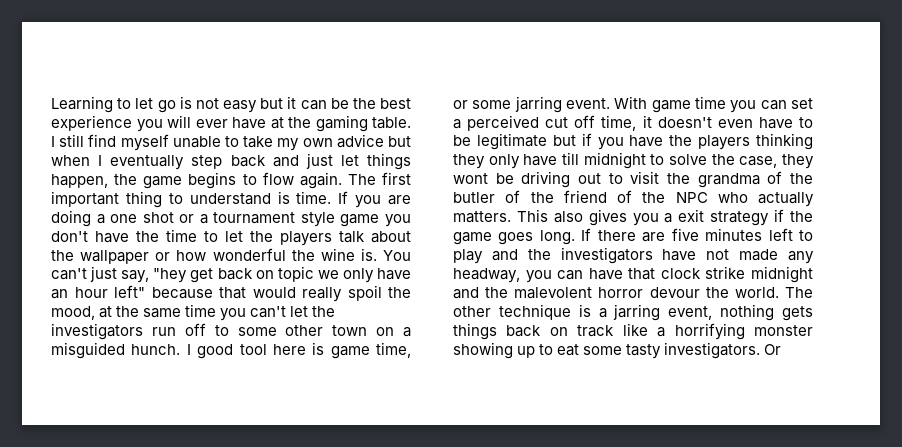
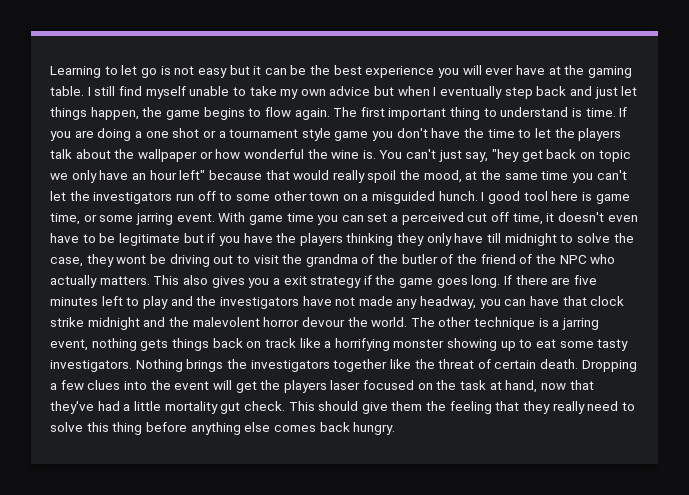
[764,344,782,355] Or -> [135,359,637,372] [50,380,594,393] [50,401,635,414] [50,422,396,435] Nothing brings the investigators together like the threat of certain death. Dropping a few clues into the event will get the players laser focused on the task at hand, now that they've had a little mortality gut check. This should give them the feeling that they really need to solve this thing before anything else comes back hungry.

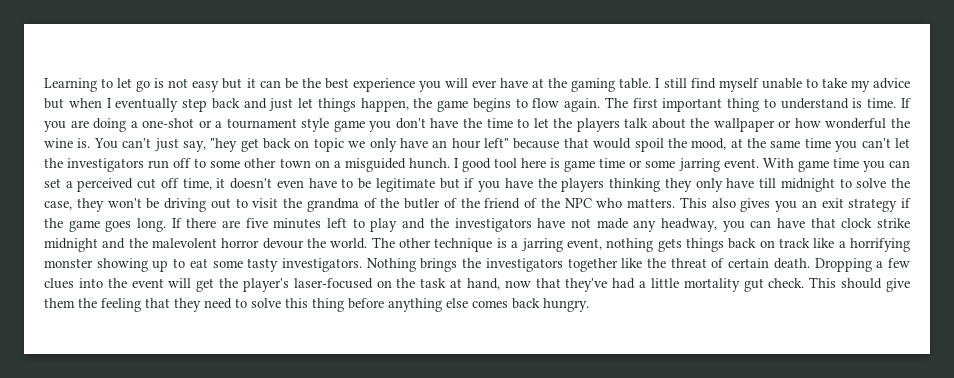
[300,89,326,96] own -> (870, 86) none
[145,128,200,138] one shot -> [142,118,195,128] one-shot
[332,170,365,183] really -> (632, 143) none
[50,213,80,225] time, -> [599,158,626,168] time
[116,255,147,264] wont -> [107,198,142,208] won't
[50,275,97,288] actually -> (623, 203) none
[272,278,280,285] a -> [801,200,817,208] an
[283,380,415,393] players laser focused -> [242,278,373,292] player's laser-focused
[552,401,585,414] really -> (201, 305) none

